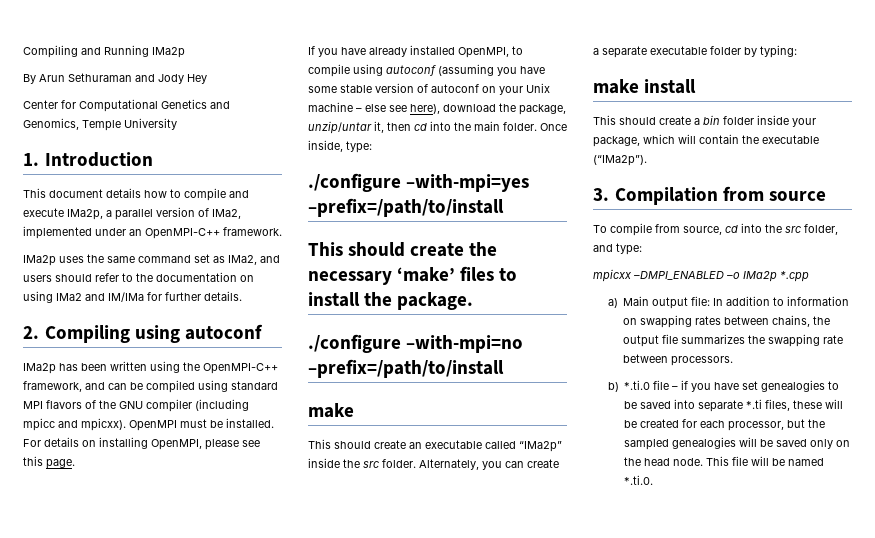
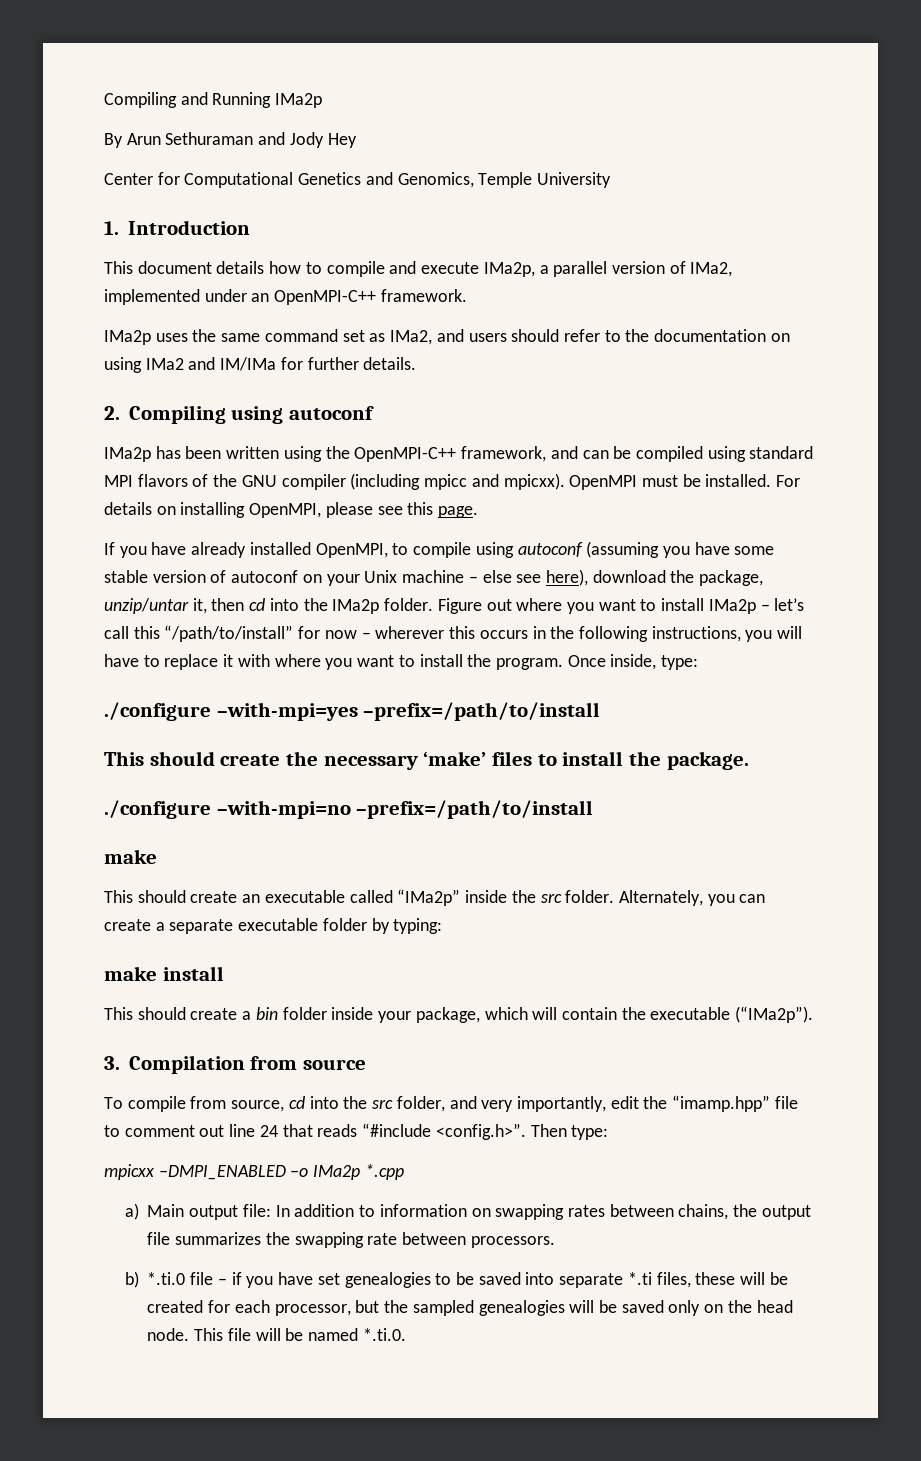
[474,121,537,131] main folder. -> [332,598,805,614] [104,625,803,642] [104,654,563,670] IMa2p folder. Figure out where you want to install IMa2p – let’s call this “/path/to/install” for now – wherever this occurs in the following instructions, you will have to replace it with where you want to install the program.
(613, 248) none -> [481,1095,798,1112] [104,1123,567,1140] very importantly, edit the “imamp.hpp” file to comment out line 24 that reads “#include <config.h>”. Then

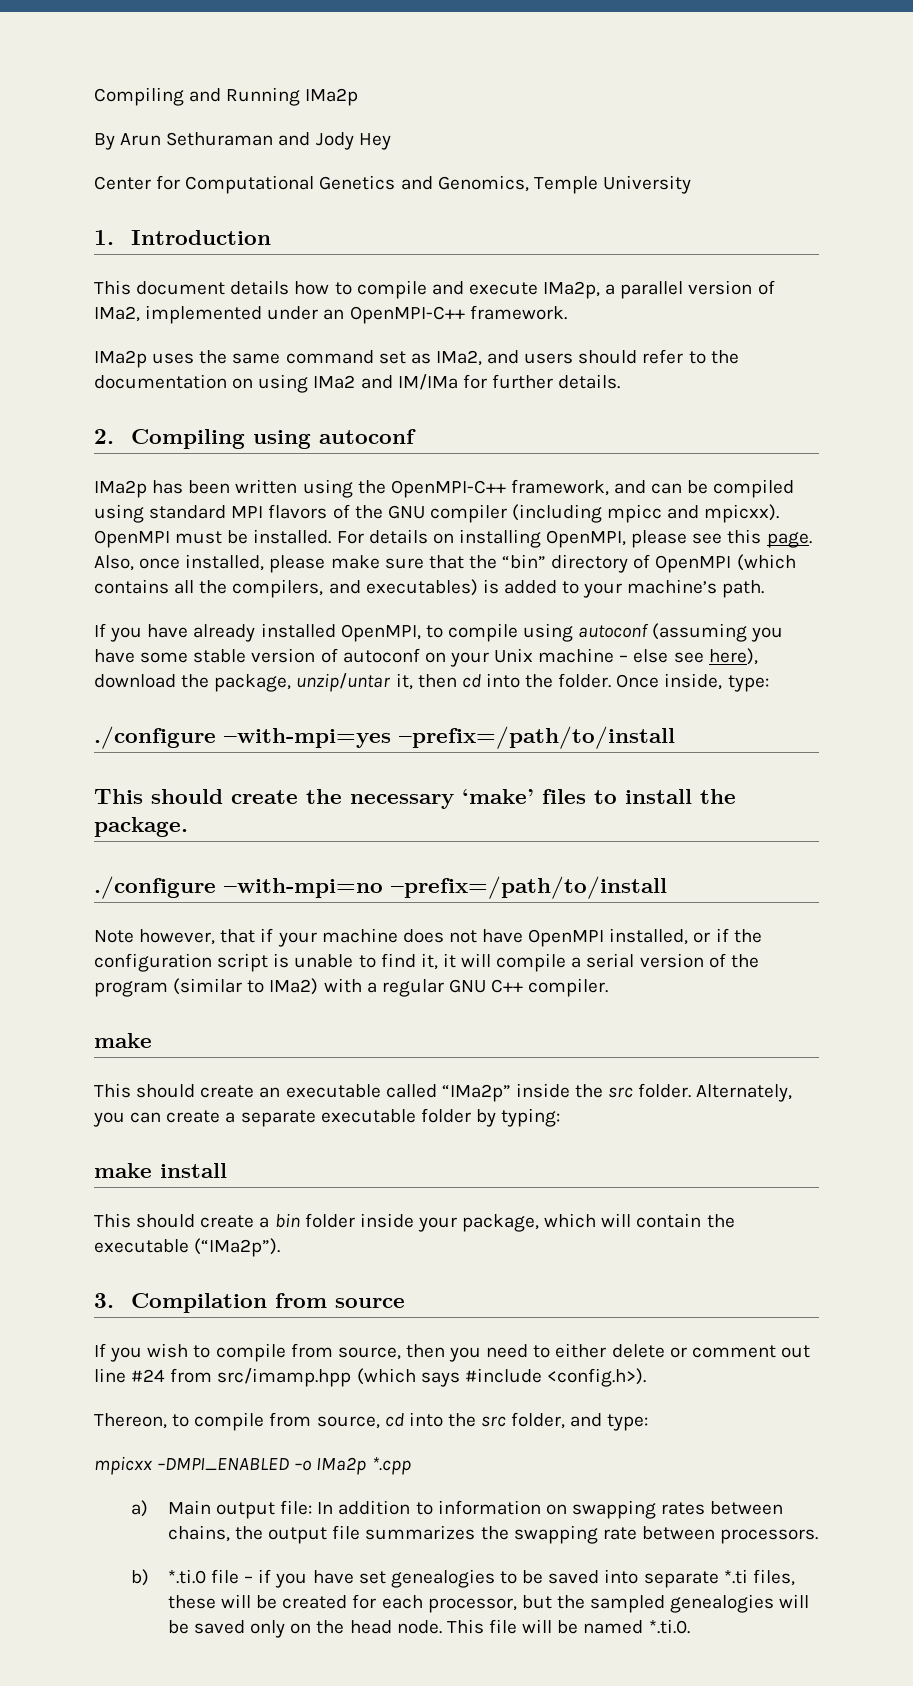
(479, 512) none -> [94,554,796,573] [94,579,765,598] Also, once installed, please make sure that the “bin” directory of OpenMPI (which contains all the compilers, and executables) is added to your machine’s path.
[332,598,805,614] [104,625,803,642] [104,654,563,670] IMa2p folder. Figure out where you want to install IMa2p – let’s call this “/path/to/install” for now – wherever this occurs in the following instructions, you will have to replace it with where you want to install the program. -> [558,673,612,688] folder.
(594, 809) none -> [94,928,762,947] [94,953,759,972] [94,978,609,997] // Note however, that if your machine does not have OpenMPI installed, or if the configuration script is unable to find it, it will compile a serial version of the program (similar to IMa2) with a regular GNU C++ compiler.
[104,1097,123,1109] To -> [94,1343,810,1362] [94,1368,646,1387] [94,1413,190,1429] If you wish to compile from source, then you need to either delete or comment out line #24 from src/imamp.hpp (which says #include <config.h>). // Thereon, to
[481,1095,798,1112] [104,1123,567,1140] very importantly, edit the “imamp.hpp” file to comment out line 24 that reads “#include <config.h>”. Then -> (603, 1420) none

